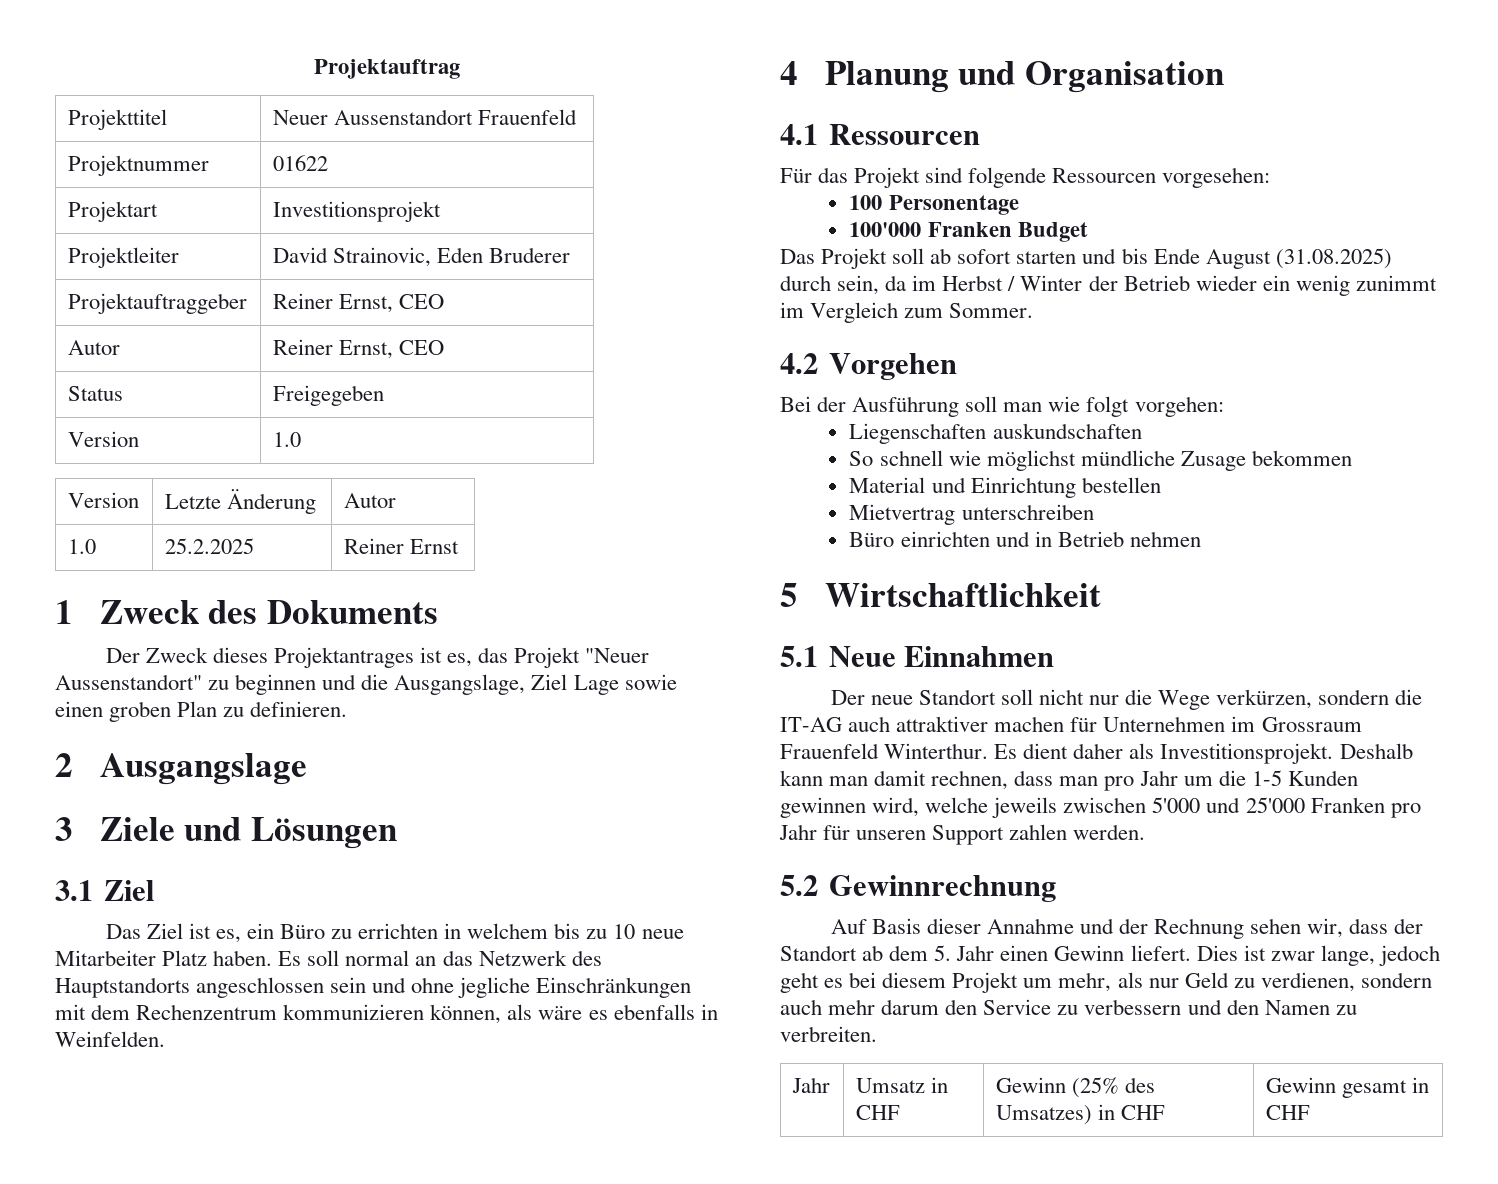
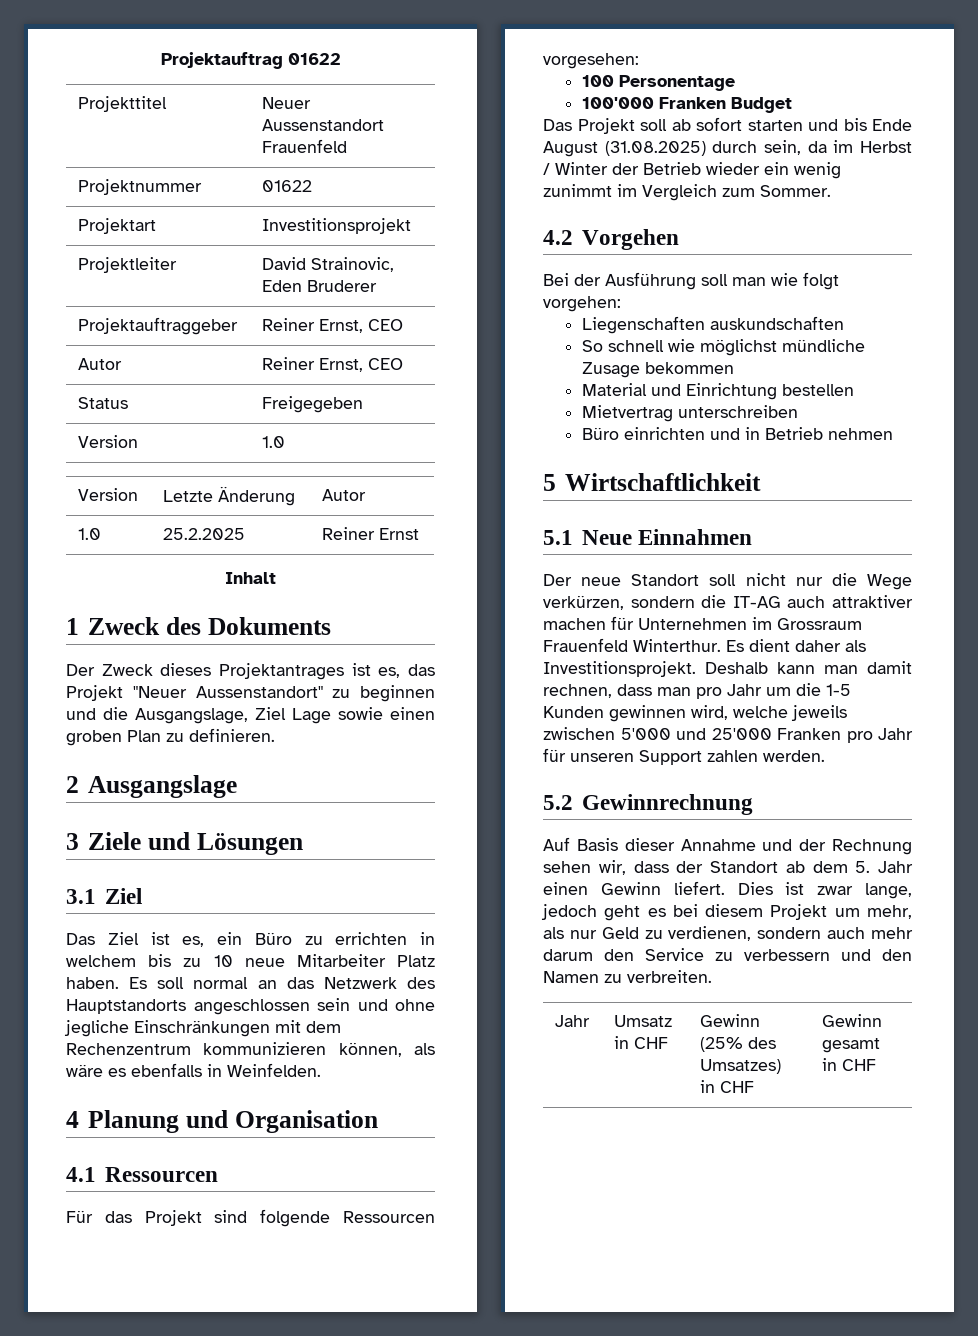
(460, 69) none -> [287,53,341,65] 01622
(459, 546) none -> [225,572,276,584] // Inhalt

